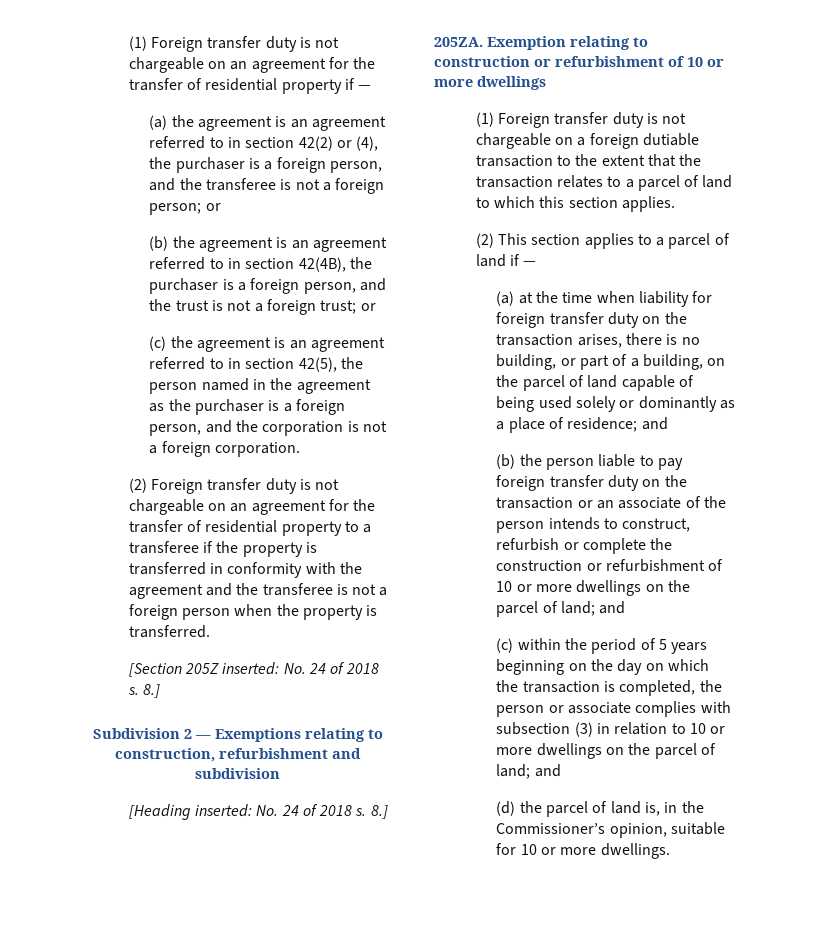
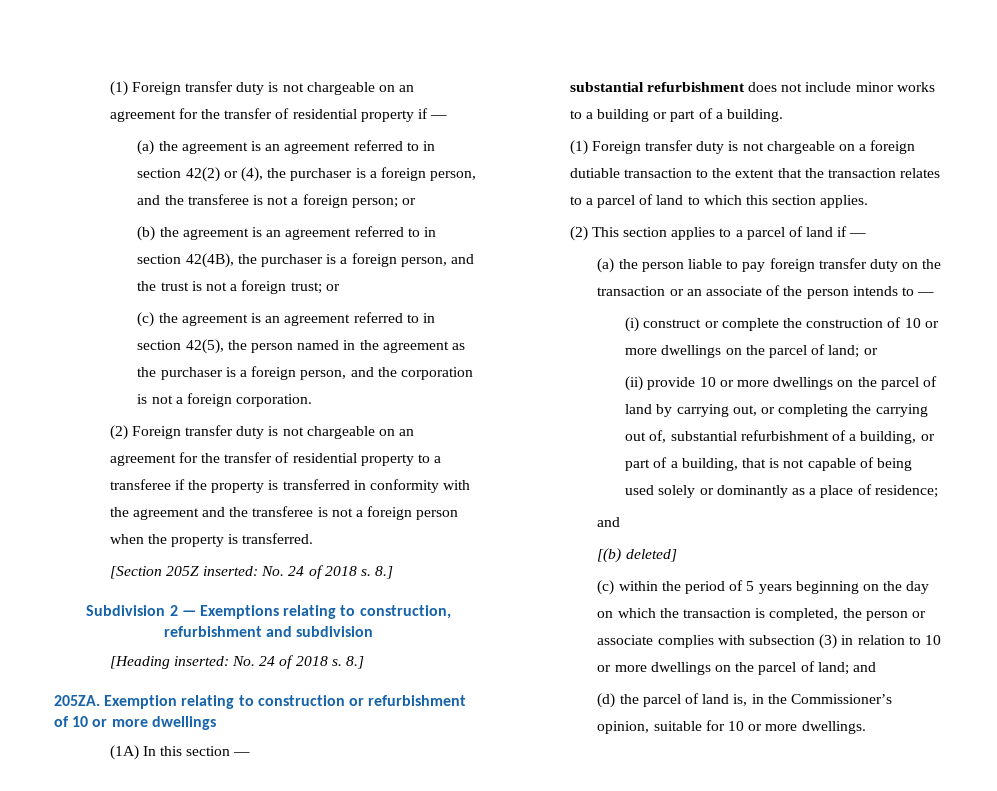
(546, 83) none -> [109,745,251,760] [569,82,935,92] [569,108,783,122] // (1A) In this section — // substantial refurbishment does not include minor works to a building or part of a building.
[518,291,713,307] [496,312,687,328] [496,333,700,348] [496,354,726,370] [496,375,694,391] [496,396,735,412] [496,417,668,433] [496,454,516,469] at the time when liability for foreign transfer duty on the transaction arises, there is no building, or part of a building, on the parcel of land capable of being used solely or dominantly as a place of residence; and // (b) -> (615, 265) none
[622,518,691,532] [496,538,560,551] construct, refurbish -> [917,292,935,296] [625,317,702,332] — // (i) construct
[586,559,705,572] or refurbishment -> (884, 323) none
[599,601,626,614] and -> [863,348,878,355] [625,376,937,391] [625,404,928,417] [625,430,935,444] [625,457,912,471] [625,484,938,498] [597,517,621,527] [597,548,677,563] or // (ii) provide 10 or more dwellings on the parcel of land by carrying out, or completing the carrying out of, substantial refurbishment of a building, or part of a building, that is not capable of being used solely or dominantly as a place of residence; // and // [(b) deleted]

